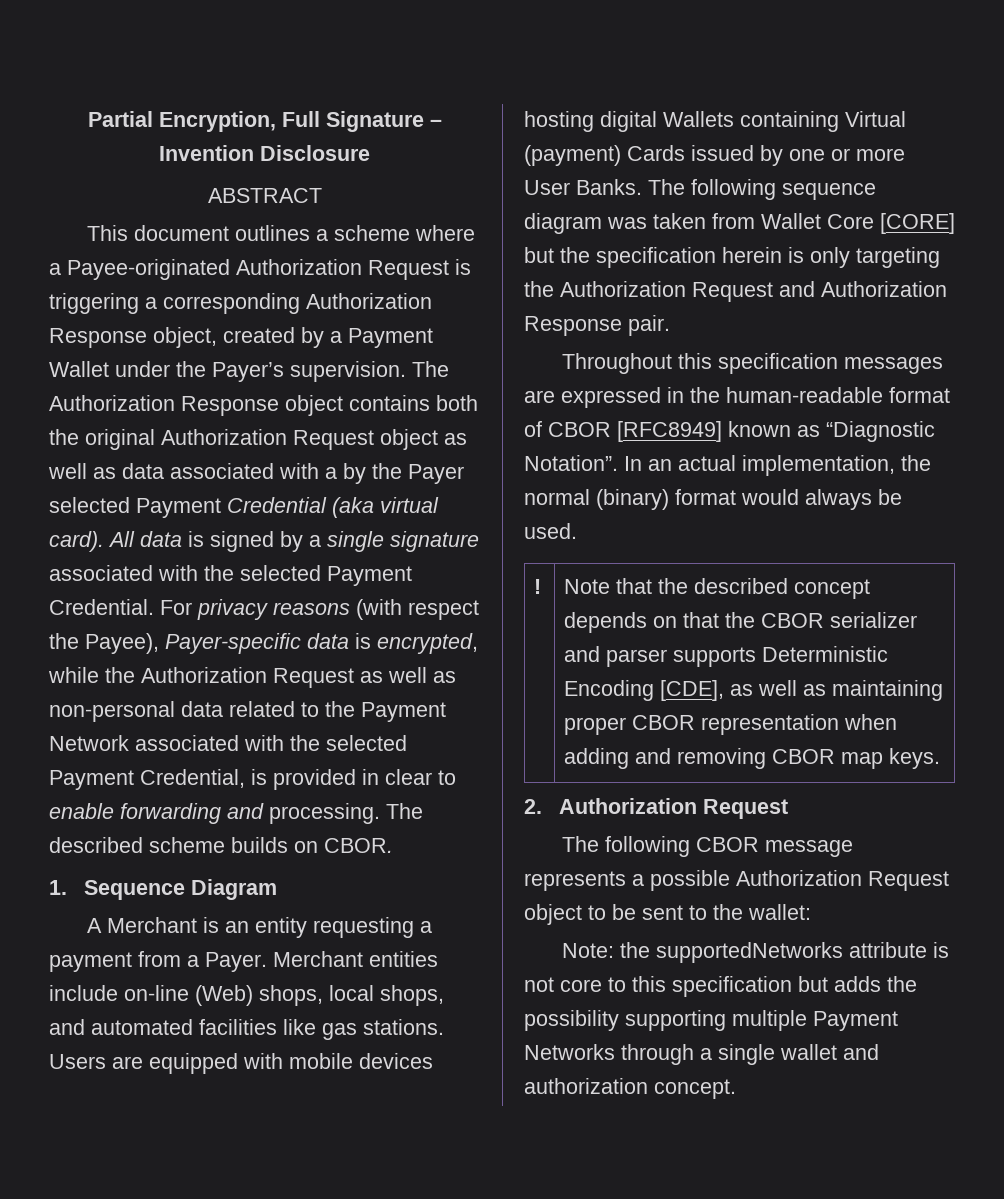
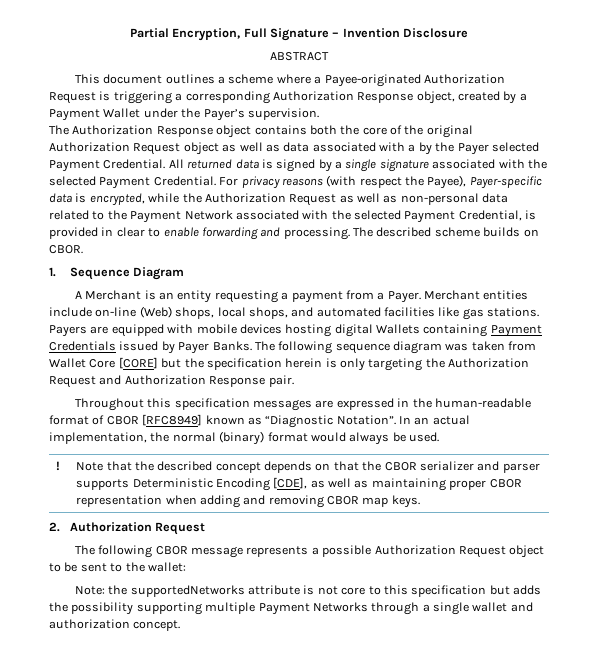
(406, 371) none -> (319, 114) //
(79, 437) none -> [362,125,424,135] core of the
[227,497,439,518] [49,531,135,552] Credential (aka virtual card). All -> [103,159,233,169] Credential. All returned
[49,1054,106,1069] Users -> [49,325,87,337] Payers
[845,111,906,127] [524,145,905,166] [524,180,570,195] Virtual (payment) Cards issued by one or more User -> [490,325,542,337] [49,341,210,354] Payment Credentials issued by Payer

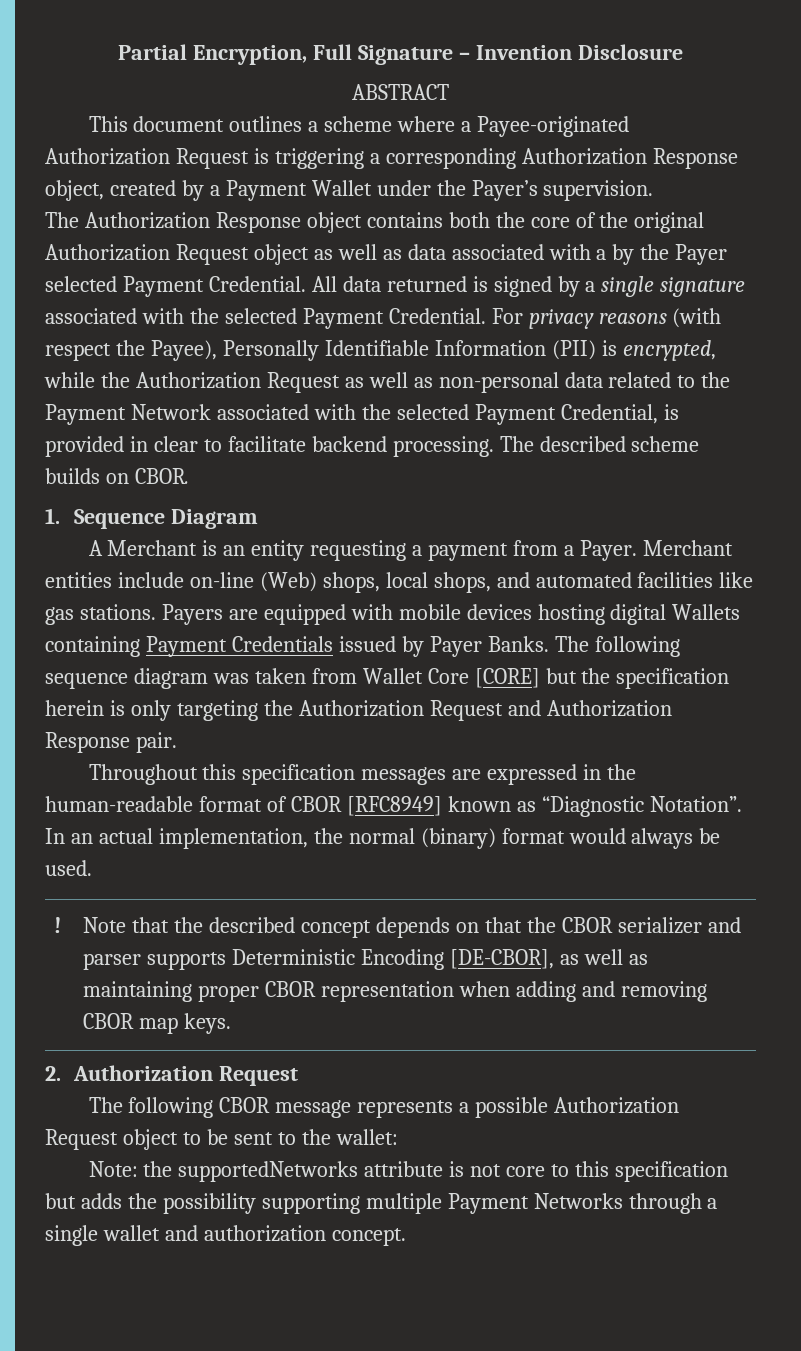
[187,159,259,169] returned data -> [342,276,467,292] data returned
[469,176,542,189] [49,193,72,203] Payer-specific data -> [222,340,596,361] Personally Identifiable Information (PII)
[163,227,281,240] enable forwarding and -> [227,436,387,452] facilitate backend
[273,477,308,489] [CDE], -> [450,949,555,969] [DE-CBOR],

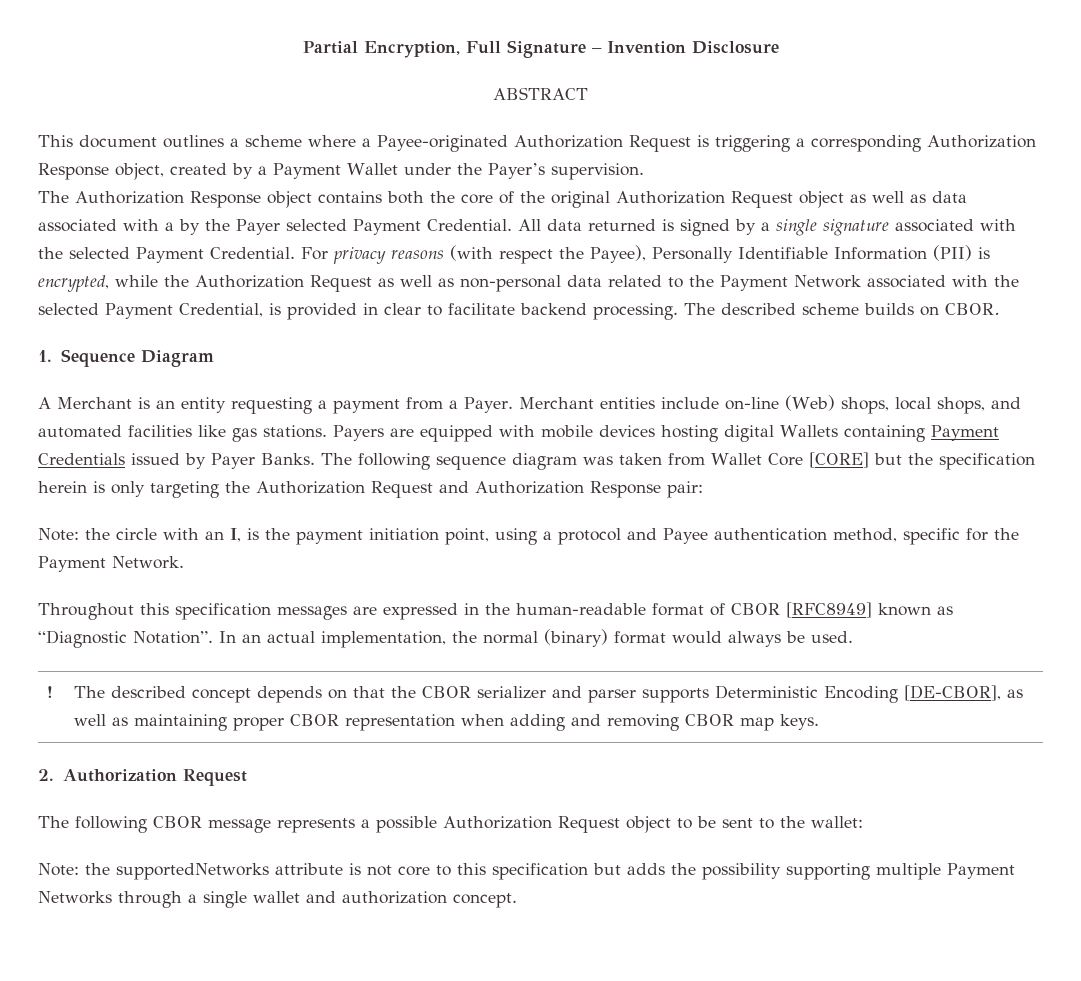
[135,732,177,753] pair. -> [667,481,703,498] [38,528,1019,545] [38,556,184,572] pair: // Note: the circle with an I, is the payment initiation point, using a protocol and Payee authentication method, specific for the Payment Network.
[83,917,204,933] Note that the -> [74,686,106,698] The

